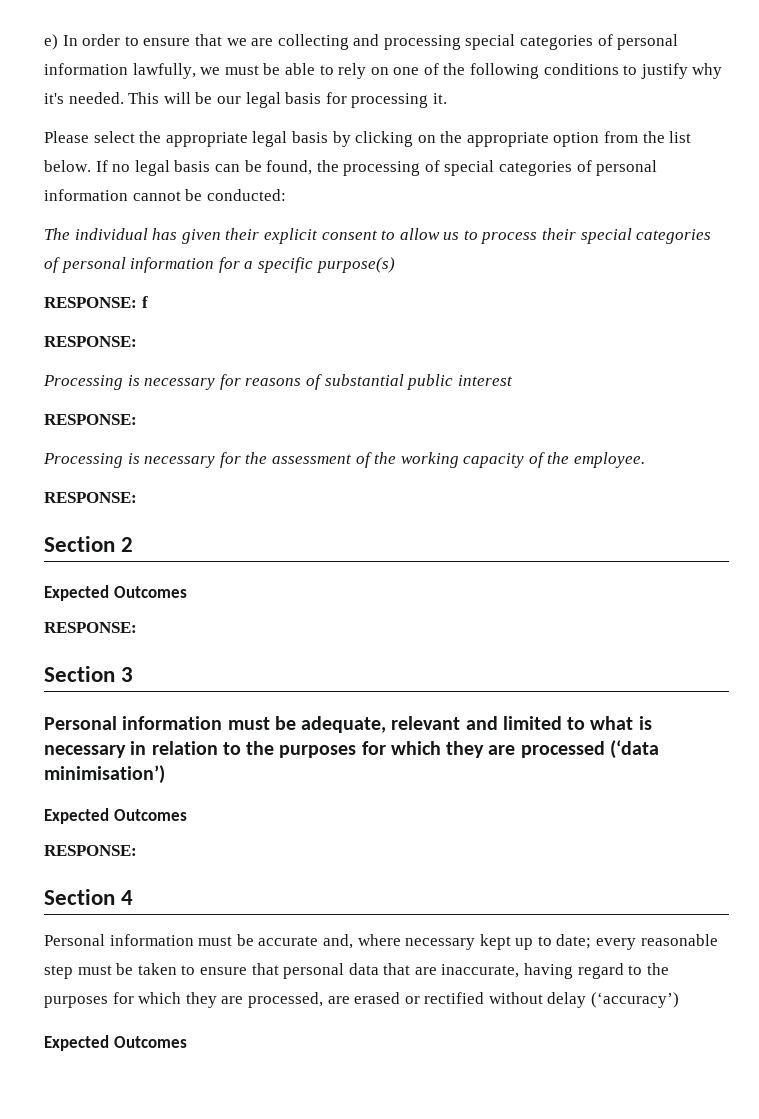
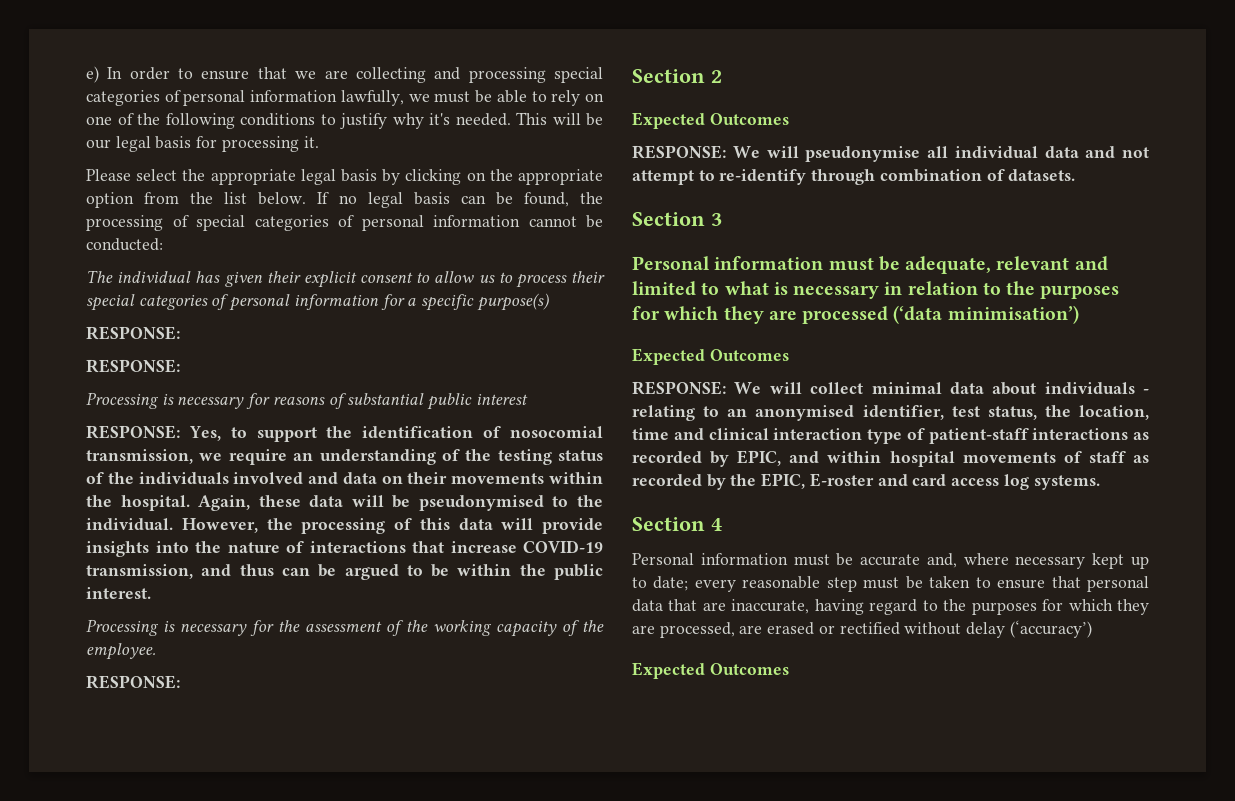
[141,296,148,308] f -> (180, 333) none
(137, 419) none -> [188,426,603,442] [86,449,603,465] [86,472,603,484] [86,495,603,511] [86,518,603,534] [86,540,603,557] [86,564,604,580] [86,587,151,599] Yes, to support the identification of nosocomial transmission, we require an understanding of the testing status of the individuals involved and data on their movements within the hospital. Again, these data will be pseudonymised to the individual. However, the processing of this data will provide insights into the nature of interactions that increase COVID-19 transmission, and thus can be argued to be within the public interest.
(137, 627) none -> [732,146,1149,162] [632,169,1076,185] We will pseudonymise all individual data and not attempt to re-identify through combination of datasets.
(137, 850) none -> [734,382,1149,395] [632,405,1149,421] [632,428,1149,444] [632,450,1149,467] [632,473,1100,490] We will collect minimal data about individuals - relating to an anonymised identifier, test status, the location, time and clinical interaction type of patient-staff interactions as recorded by EPIC, and within hospital movements of staff as recorded by the EPIC, E-roster and card access log systems.

